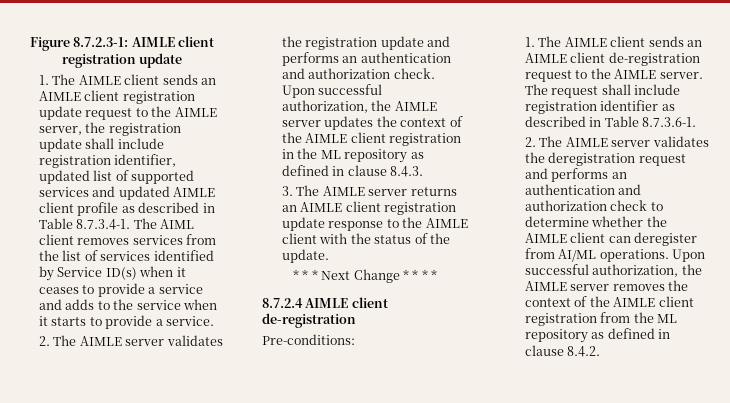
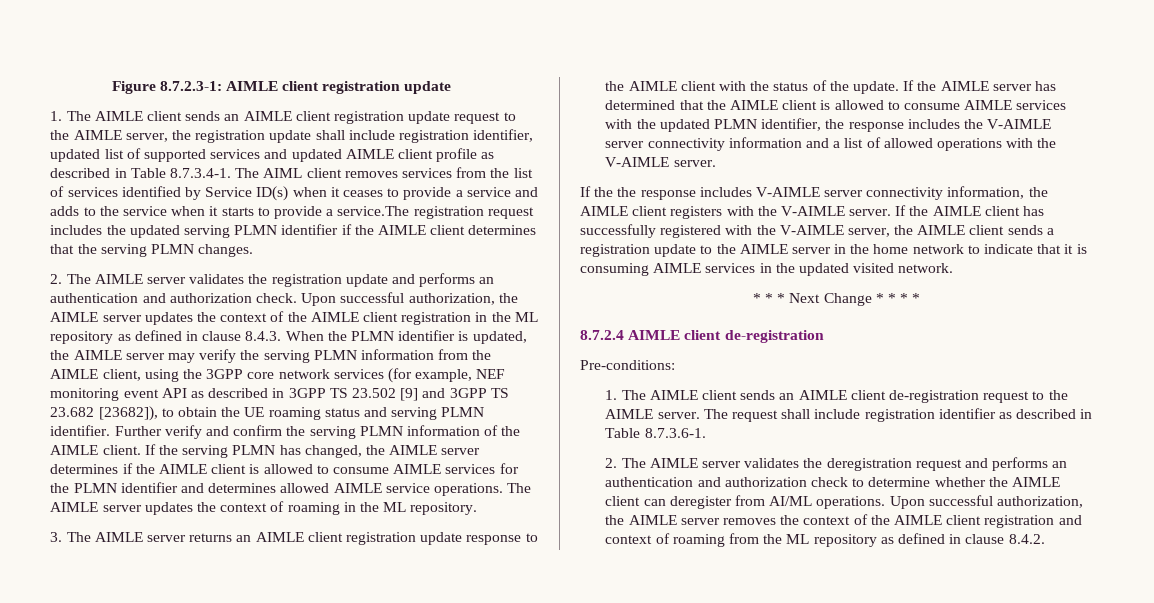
[165,316,214,326] service. -> [337,206,534,219] [50,224,537,238] [50,244,254,257] service.The registration request includes the updated serving PLMN identifier if the AIMLE client determines that the serving PLMN changes.
(424, 171) none -> [285,330,527,344] [50,349,492,363] [50,368,506,383] [50,388,509,401] [50,406,485,421] [50,425,521,439] [50,444,481,458] [50,463,519,474] [50,482,532,496] [50,501,478,515] When the PLMN identifier is updated, the AIMLE server may verify the serving PLMN information from the AIMLE client, using the 3GPP core network services (for example, NEF monitoring event API as described in 3GPP TS 23.502 [9] and 3GPP TS 23.682 [23682]), to obtain the UE roaming status and serving PLMN identifier. Further verify and confirm the serving PLMN information of the AIMLE client. If the serving PLMN has changed, the AIMLE server determines if the AIMLE client is allowed to consume AIMLE services for the PLMN identifier and determines allowed AIMLE service operations. The AIMLE server updates the context of roaming in the ML repository.
(330, 256) none -> [903,80,1056,91] [605,100,1067,110] [605,118,1052,132] [605,137,1057,151] [605,157,716,167] [580,186,1048,200] [580,205,1045,219] [580,224,1054,238] [580,244,1087,257] [580,263,954,276] If the AIMLE server has determined that the AIMLE client is allowed to consume AIMLE services with the updated PLMN identifier, the response includes the V-AIMLE server connectivity information and a list of allowed operations with the V-AIMLE server. // If the the response includes V-AIMLE server connectivity information, the AIMLE client registers with the V-AIMLE server. If the AIMLE client has successfully registered with the V-AIMLE server, the AIMLE client sends a registration update to the AIMLE server in the home network to indicate that it is consuming AIMLE services in the updated visited network.
(598, 319) none -> [1058,515,1082,525] [605,533,725,547] and context of roaming

